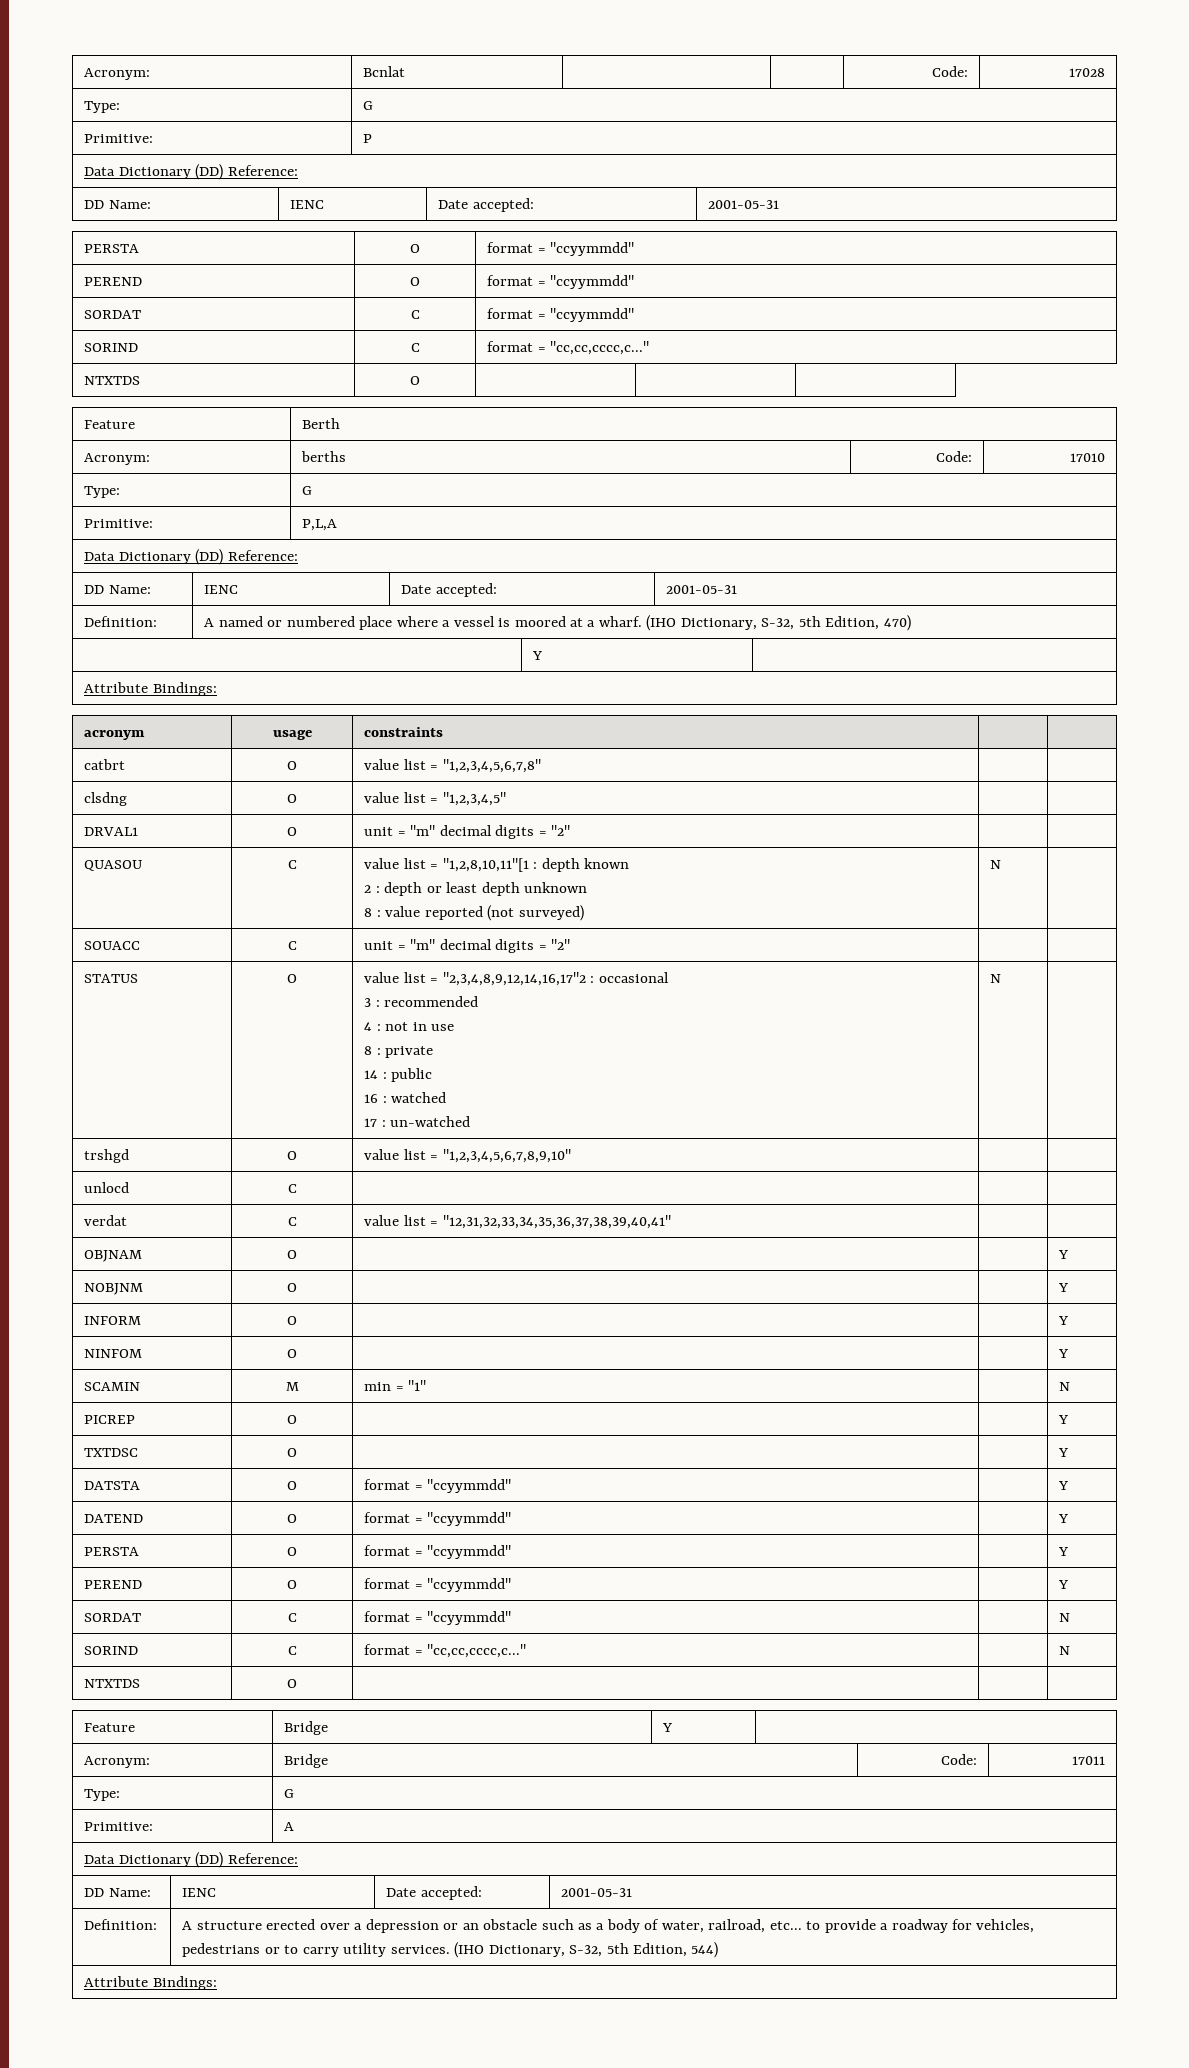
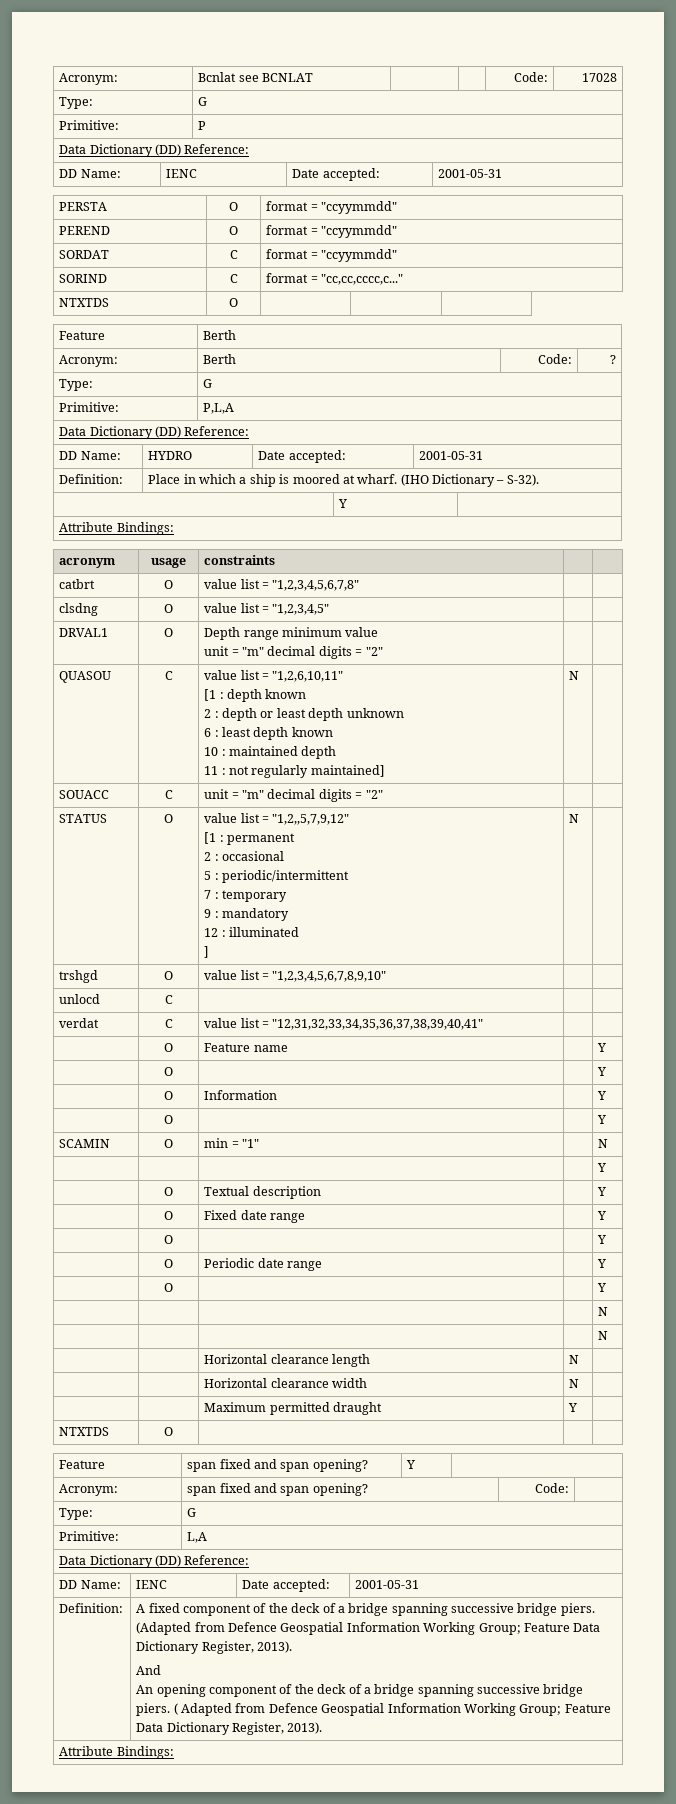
(406, 71) none -> [238,73,314,82] see BCNLAT
[301,451,347,462] [935,451,972,462] [1069,453,1105,462] berths | Code: | 17010 -> [203,354,237,364] [537,354,572,364] [609,355,616,364] Berth | Code: | ?
[204,585,239,594] [401,583,497,597] [666,585,738,594] [84,616,158,627] [204,616,495,630] IENC | Date accepted: | 2001-05-31 // Definition: | A named or numbered place where a vessel -> [148,451,193,460] [258,450,346,463] [419,451,484,460] [59,474,124,484] [148,474,276,487] HYDRO | Date accepted: | 2001-05-31 // Definition: | Place in which a ship
[587,620,596,627] a -> (355, 479) none
[680,615,911,631] Dictionary, S-32, 5th Edition, 470) -> [432,474,539,487] Dictionary – S-32).
(297, 831) none -> [204,627,379,640] Depth range minimum value //
[442,858,529,872] "1,2,8,10,11"[1 -> [272,671,344,682] [204,689,217,701] "1,2,6,10,11" // [1
[364,905,584,921] 8 : value reported (not surveyed) -> [204,727,333,740] [204,746,337,759] [204,765,385,778] 6 : least depth known // 10 : maintained depth // 11 : not regularly maintained]
[442,972,669,986] [364,996,479,1007] [364,1022,455,1031] [364,1046,434,1058] [364,1068,433,1082] [364,1092,447,1103] [364,1116,471,1127] "2,3,4,8,9,12,14,16,17"2 : occasional // 3 : recommended // 4 : not in use // 8 : private // 14 : public // 16 : watched // 17 : un-watched -> [272,814,350,825] [204,832,296,845] [204,851,285,861] [204,870,350,883] [204,890,288,902] [204,908,290,921] [204,927,300,937] [204,946,210,958] "1,2,,5,7,9,12" // [1 : permanent // 2 : occasional // 5 : periodic/intermittent // 7 : temporary // 9 : mandatory // 12 : illuminated // ]
[84,1250,143,1262] [287,1250,297,1259] [1058,1250,1069,1259] [84,1283,144,1295] [287,1283,297,1292] [1058,1283,1069,1292] [84,1316,142,1325] [287,1316,297,1325] [1058,1316,1069,1325] [84,1349,143,1358] OBJNAM | O | | | Y // NOBJNM | O | | | Y // INFORM | O | | | Y // NINFOM -> [164,1043,173,1052] [204,1043,288,1052] [597,1043,607,1052] [164,1067,173,1076] [597,1067,607,1076] [164,1091,173,1100] [204,1090,278,1100] [597,1091,607,1100] | O | Feature name | | Y // | O | | | Y // | O | Information | | Y //
[285,1382,299,1391] M -> [164,1139,173,1148] O
[84,1415,136,1424] [287,1415,297,1424] [1058,1415,1069,1424] [84,1448,139,1457] [287,1448,297,1457] [1058,1448,1069,1457] [84,1481,141,1490] [287,1481,297,1490] [364,1479,512,1493] [1058,1481,1069,1490] [84,1514,144,1523] [287,1514,297,1523] [364,1512,512,1526] [1058,1514,1069,1523] [84,1547,140,1556] [287,1547,297,1556] [364,1545,512,1559] [1058,1547,1069,1556] [84,1580,143,1589] [287,1580,297,1589] [364,1578,512,1592] [1058,1580,1069,1589] [84,1613,142,1622] [287,1613,297,1622] [364,1611,512,1625] [1059,1613,1071,1622] [84,1646,139,1655] [287,1646,297,1655] [364,1644,527,1658] [1059,1646,1071,1655] [84,1679,141,1688] [287,1679,297,1688] [84,1723,136,1732] [284,1721,329,1735] [662,1723,673,1732] [84,1756,151,1768] [284,1754,329,1768] [940,1754,977,1765] [1071,1756,1105,1765] [84,1789,121,1801] [284,1789,295,1798] [84,1822,154,1831] [284,1822,295,1831] PICREP | O | | | Y // TXTDSC | O | | | Y // DATSTA | O | format = "ccyymmdd" | | Y // DATEND | O | format = "ccyymmdd" | | Y // PERSTA | O | format = "ccyymmdd" | | Y // PEREND | O | format = "ccyymmdd" | | Y // SORDAT | C | format = "ccyymmdd" | | N // SORIND | C | format = "cc,cc,cccc,c..." | | N // NTXTDS | O | | | // Feature | Bridge | Y | // Acronym: | Bridge | Code: | 17011 // Type: | G // Primitive: | A -> [597,1163,607,1172] [164,1187,173,1196] [204,1186,321,1199] [597,1187,607,1196] [164,1211,173,1220] [204,1210,306,1223] [597,1211,607,1220] [164,1235,173,1244] [597,1235,607,1244] [164,1259,173,1268] [204,1258,323,1271] [597,1259,607,1268] [164,1283,173,1292] [597,1283,607,1292] [598,1307,609,1316] [598,1331,609,1340] [204,1354,371,1367] [569,1355,580,1364] [204,1378,368,1388] [569,1379,580,1388] [204,1402,383,1415] [568,1403,578,1412] [59,1427,110,1436] [164,1427,173,1436] [59,1460,106,1469] [187,1459,368,1472] [406,1460,416,1469] [59,1484,119,1496] [187,1483,368,1496] [534,1483,569,1493] [59,1508,94,1520] [187,1508,197,1517] [59,1531,120,1541] [187,1532,208,1543] | | | | Y // | O | Textual description | | Y // | O | Fixed date range | | Y // | O | | | Y // | O | Periodic date range | | Y // | O | | | Y // | | | | N // | | | | N // | | Horizontal clearance length | N | // | | Horizontal clearance width | N | // | | Maximum permitted draught | Y | // NTXTDS | O | | | // Feature | span fixed and span opening? | Y | // Acronym: | span fixed and span opening? | Code: | // Type: | G // Primitive: | L,A
[196,1919,1035,1933] [182,1942,719,1958] structure erected over a depression or an obstacle such as a body of water, railroad, etc... to provide a roadway for vehicles, pedestrians or to carry utility services. (IHO Dictionary, S-32, 5th Edition, 544) -> [148,1603,595,1616] [136,1622,601,1635] [136,1641,293,1654] [136,1665,162,1675] [136,1684,584,1697] [136,1703,611,1716] [136,1722,323,1735] fixed component of the deck of a bridge spanning successive bridge piers. (Adapted from Defence Geospatial Information Working Group; Feature Data Dictionary Register, 2013). // And // An opening component of the deck of a bridge spanning successive bridge piers. ( Adapted from Defence Geospatial Information Working Group; Feature Data Dictionary Register, 2013).

